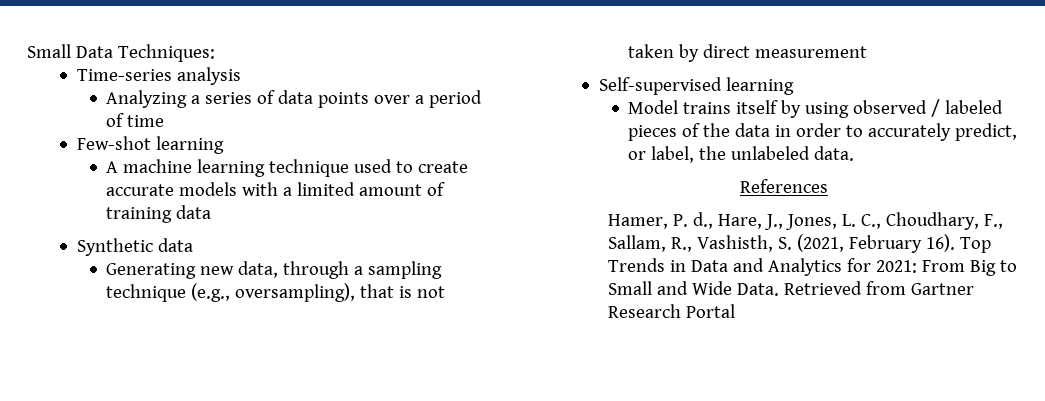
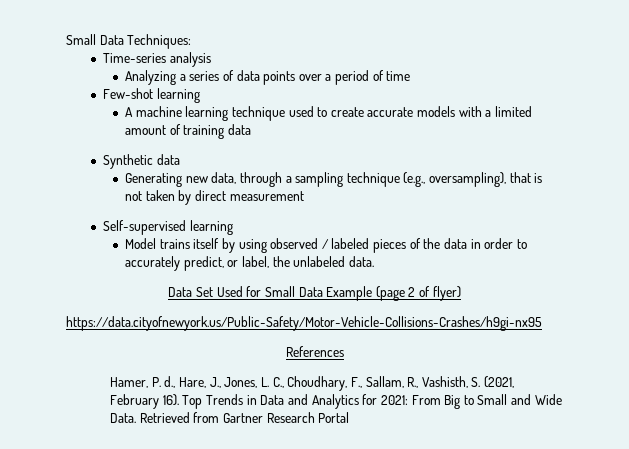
(855, 153) none -> [168,286,461,301] [66,316,542,331] // Data Set Used for Small Data Example (page 2 of flyer) // https://data.cityofnewyork.us/Public-Safety/Motor-Vehicle-Collisions-Crashes/h9gi-nx95

